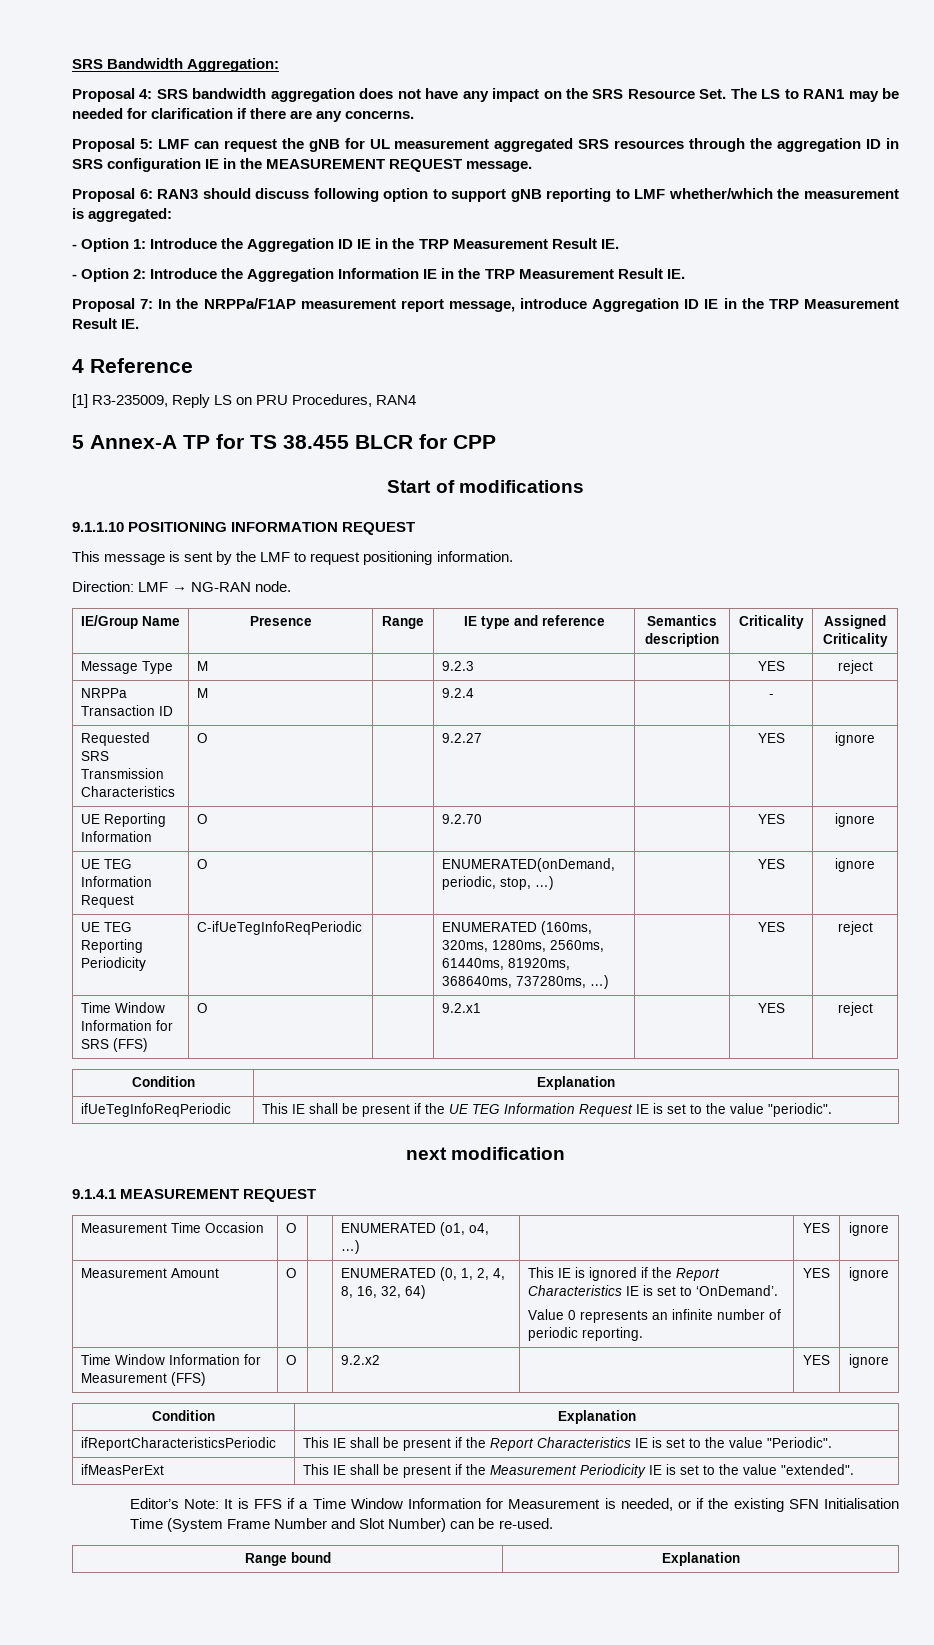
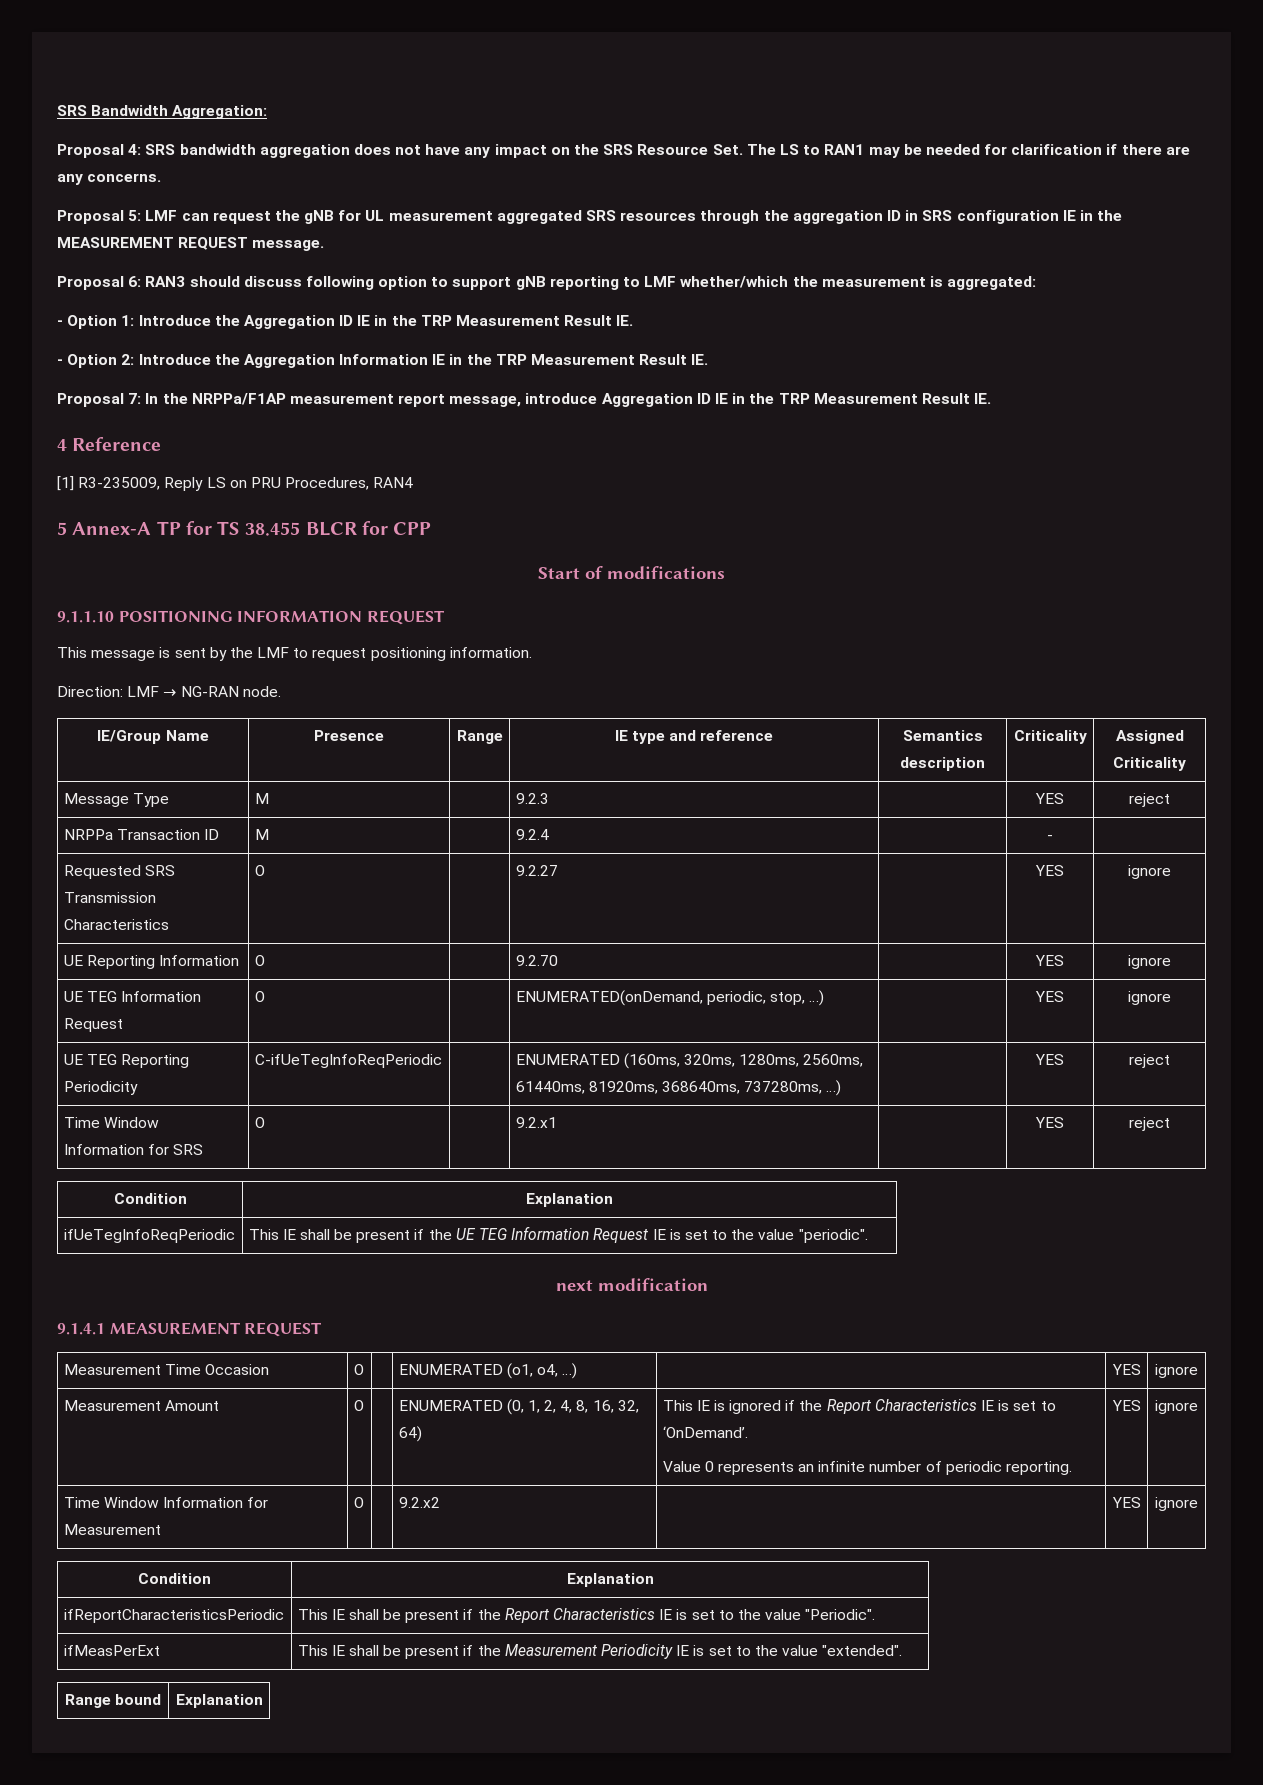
[112,1038,148,1052] (FFS) -> (203, 1149) none
[170,1372,206,1386] (FFS) -> (161, 1529) none
[130,1498,900,1512] [130,1518,553,1532] // Editor’s Note: It is FFS if a Time Window Information for Measurement is needed, or if the existing SFN Initialisation Time (System Frame Number and Slot Number) can be re-used. -> (903, 1650) none

